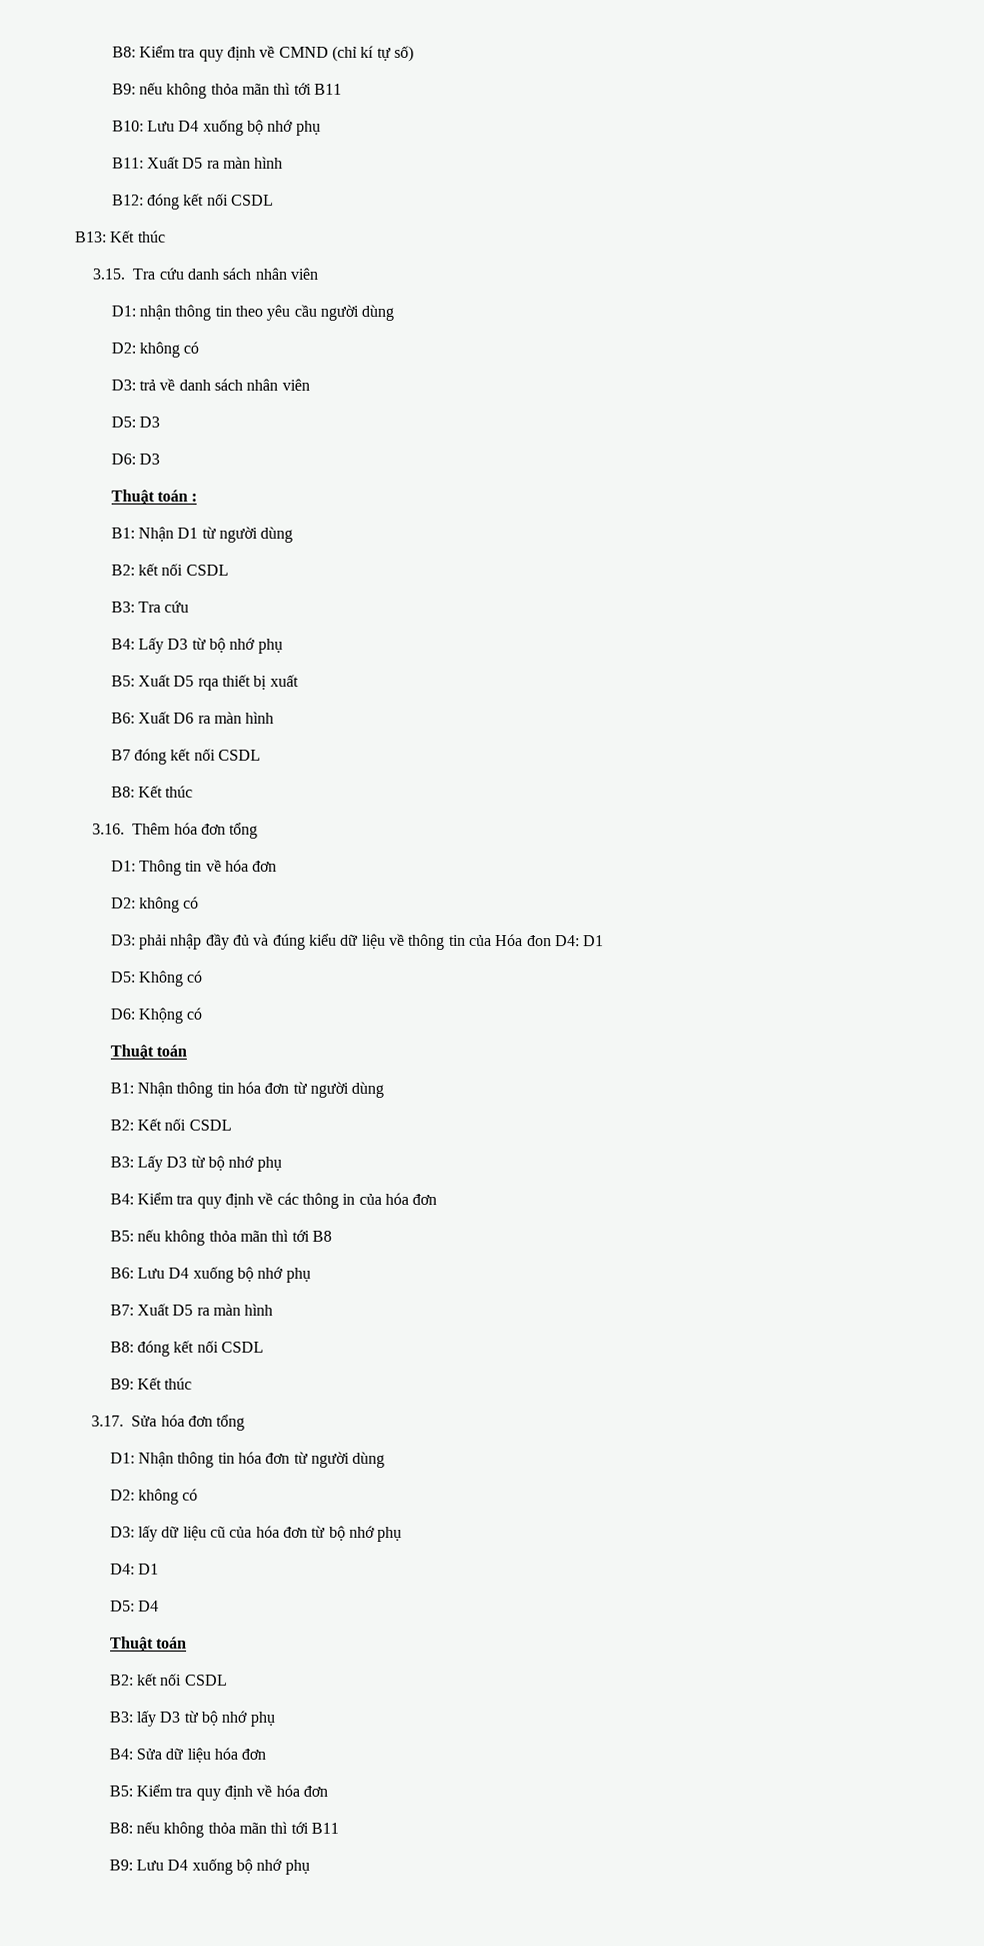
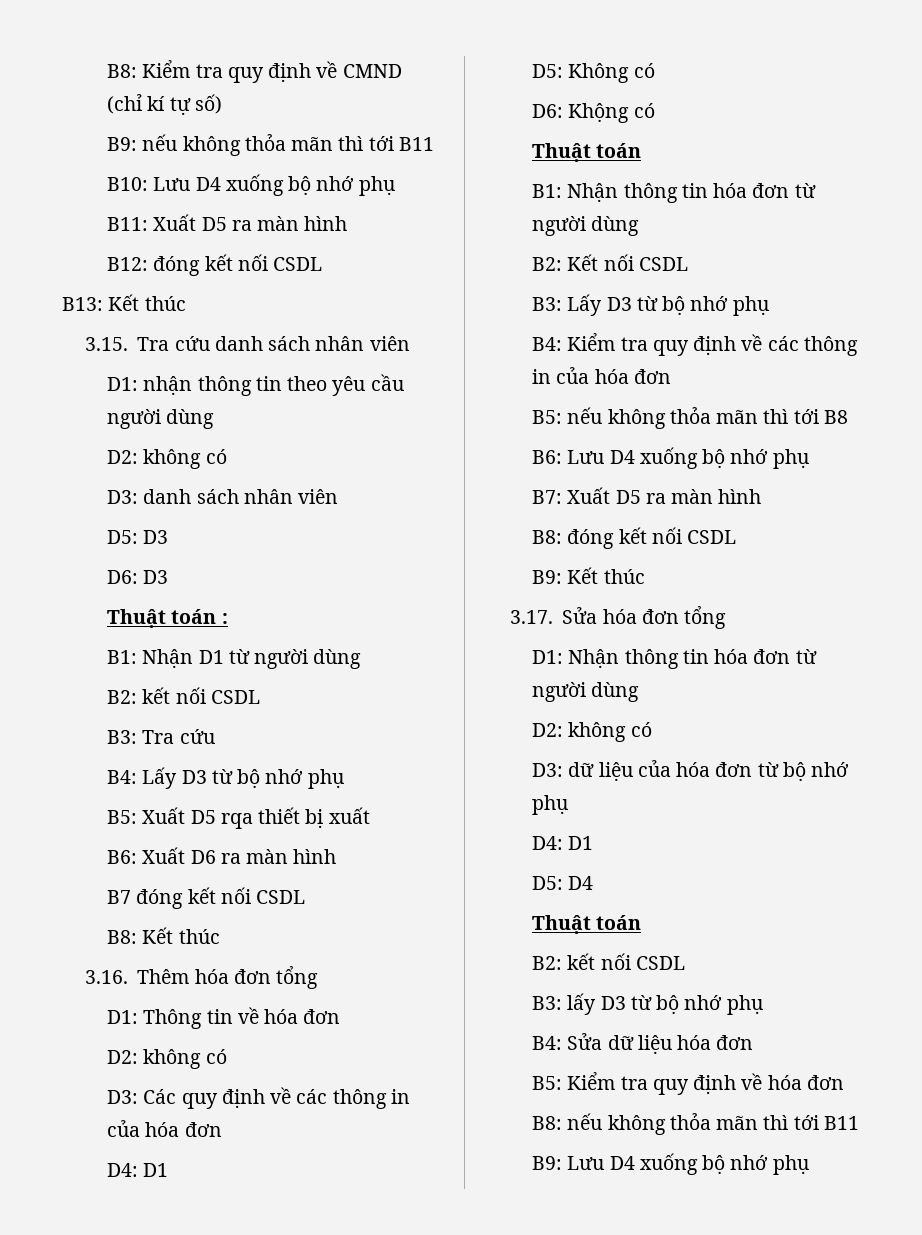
[139,378,176,391] trả về -> (139, 497) none
[139,933,552,950] phải nhập đầy đủ và đúng kiểu dữ liệu về thông tin của Hóa đon -> [143,1087,410,1109] [107,1120,222,1137] Các quy định về các thông in của hóa đơn //
[138,1525,227,1542] lấy dữ liệu cũ -> [568,762,633,781] dữ liệu

